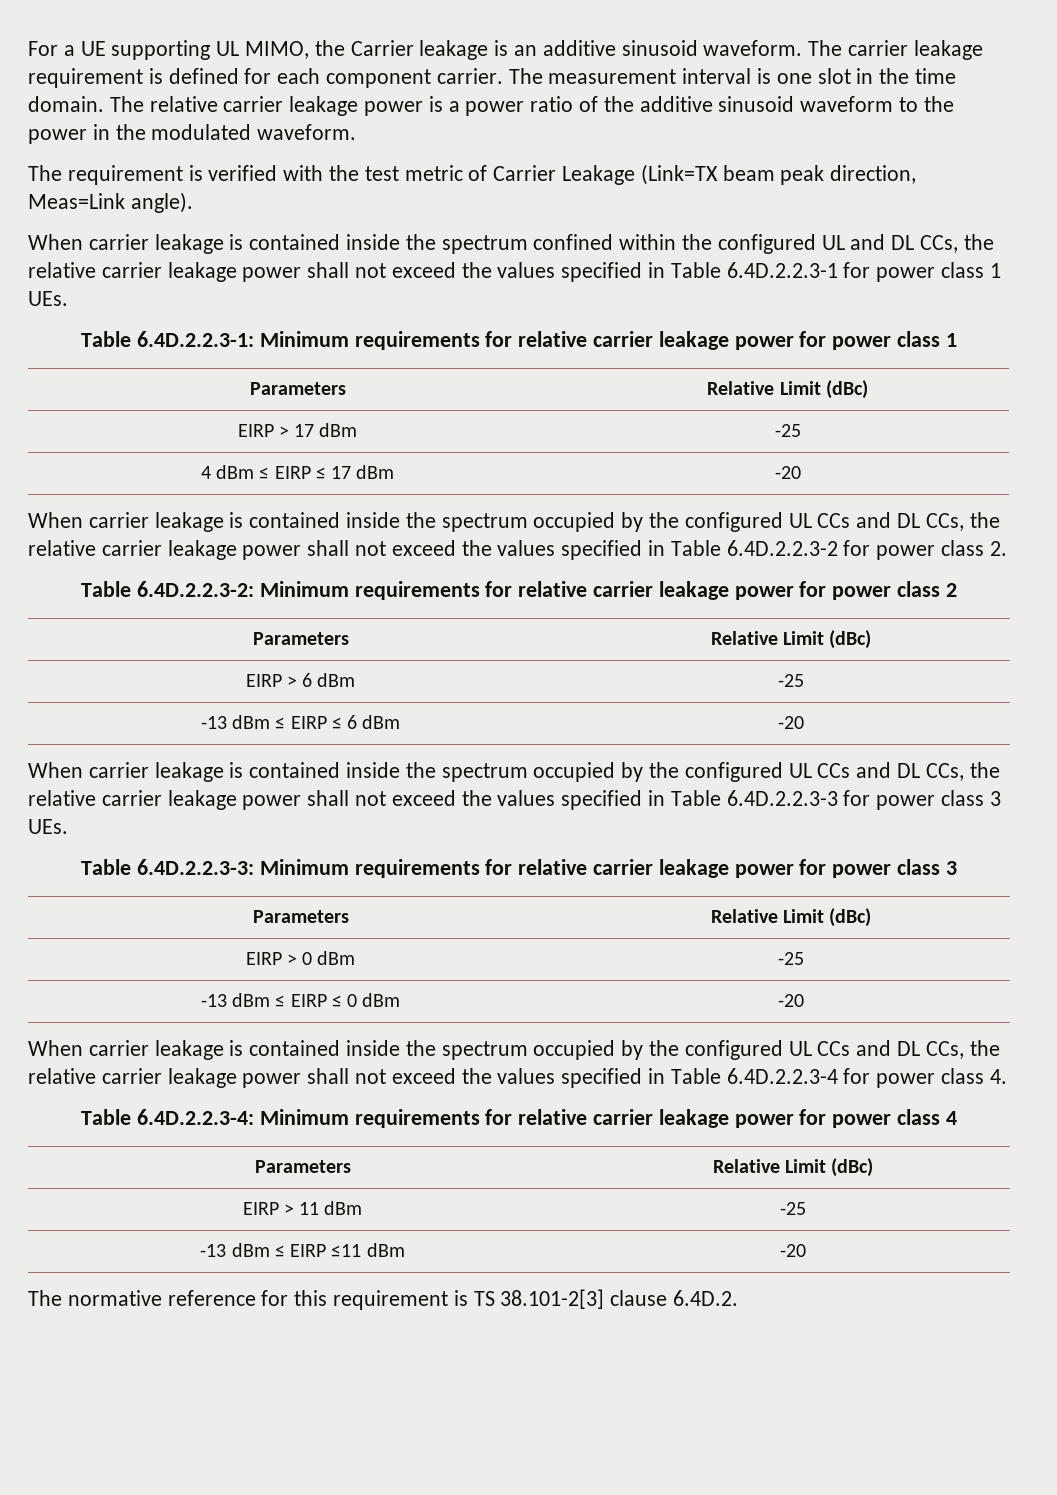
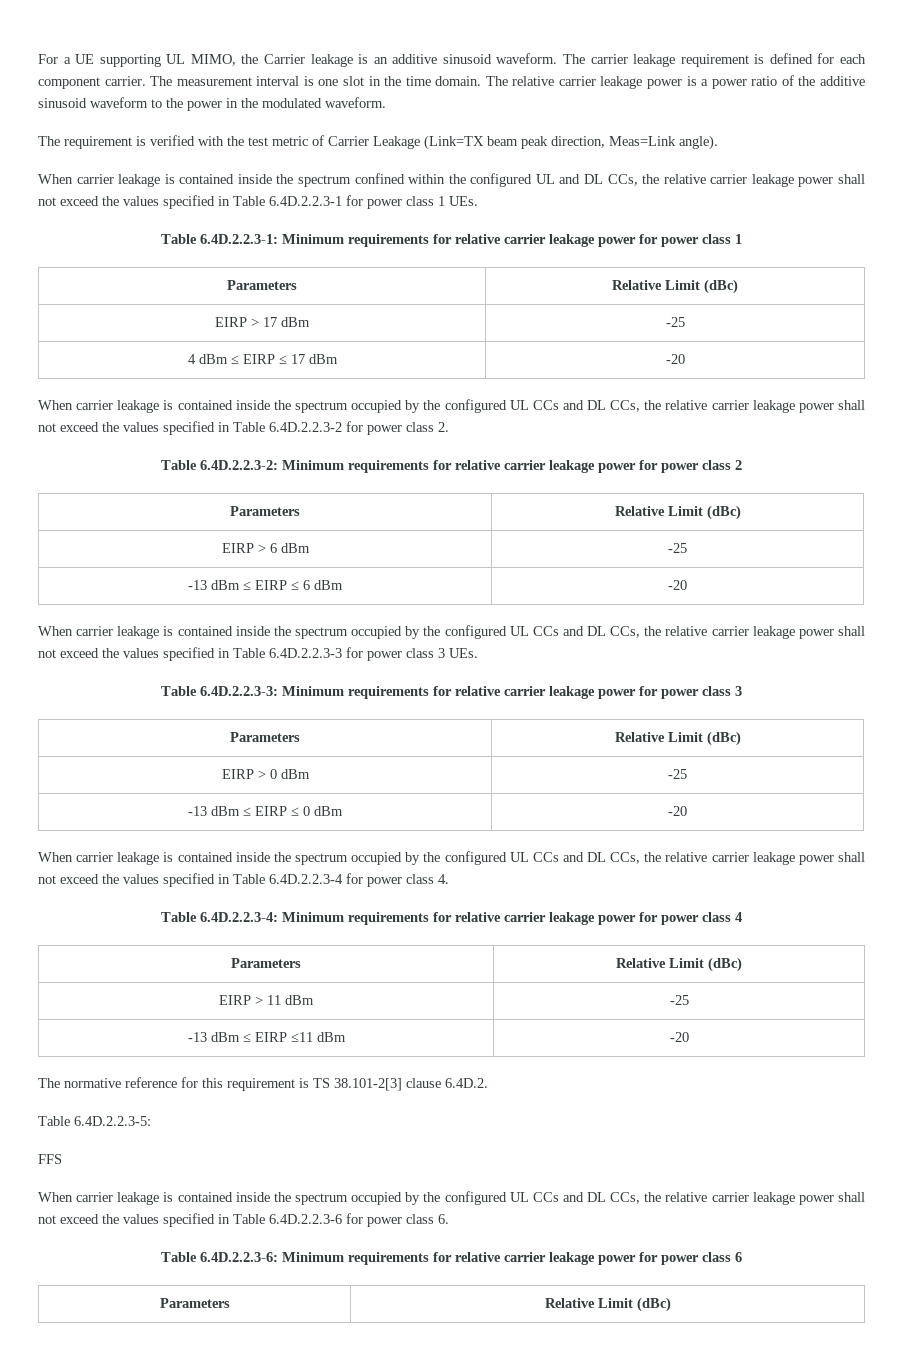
(739, 1298) none -> [38,1116,151,1126] [38,1154,62,1164] [38,1191,865,1205] [38,1213,449,1227] [161,1252,742,1265] [159,1298,230,1308] [544,1297,671,1312] // Table 6.4D.2.2.3-5: // FFS // When carrier leakage is contained inside the spectrum occupied by the configured UL CCs and DL CCs, the relative carrier leakage power shall not exceed the values specified in Table 6.4D.2.2.3-6 for power class 6. // Table 6.4D.2.2.3-6: Minimum requirements for relative carrier leakage power for power class 6 // Parameters | Relative Limit (dBc)

